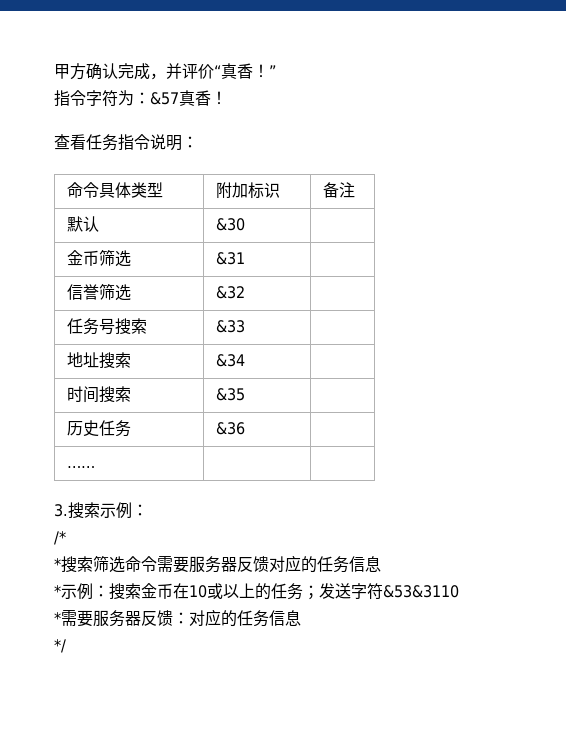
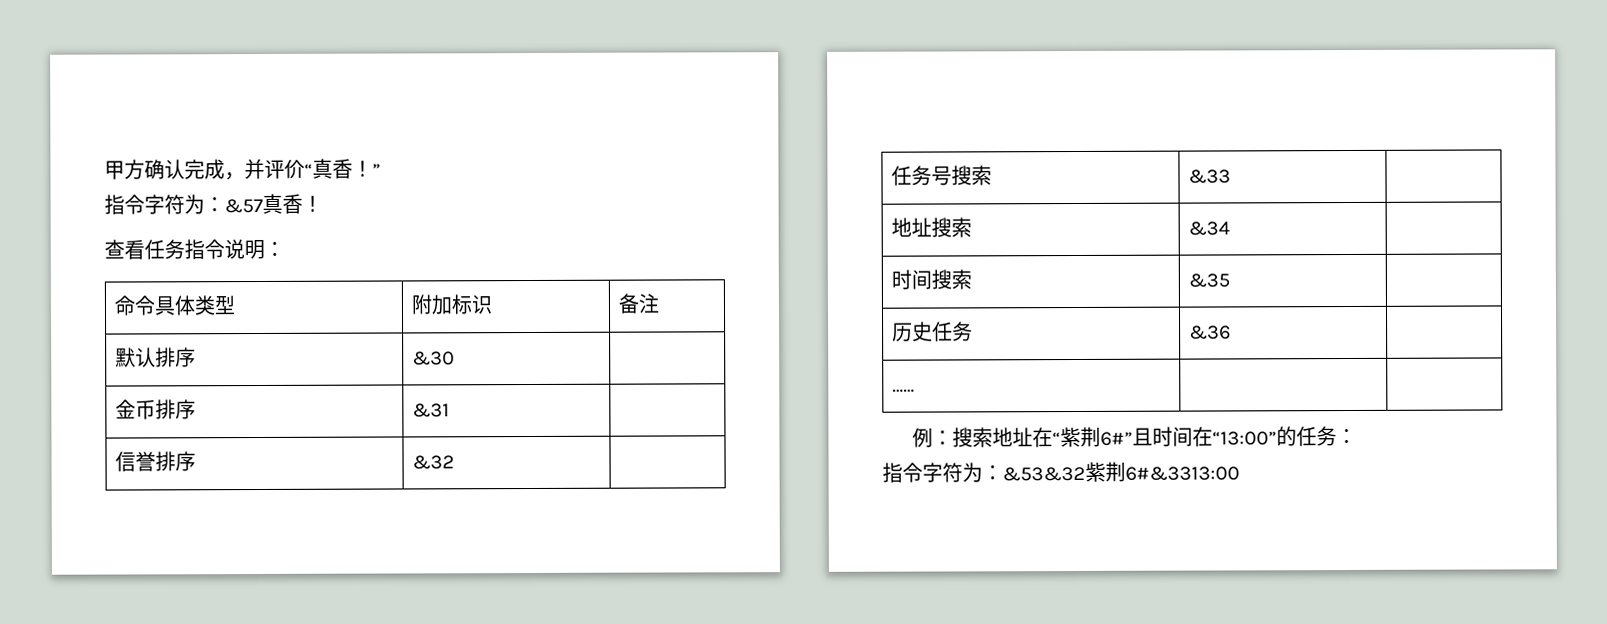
(99, 224) none -> [154,347,196,368] 排序
[98,249,131,267] 筛选 -> [154,399,196,420] 排序
[98,283,131,301] 筛选 -> [154,451,196,472] 排序
[54,502,148,519] [54,531,66,545] [54,555,381,573] [54,583,459,600] [54,609,301,627] [54,639,66,653] 3.搜索示例： // /* // *搜索筛选命令需要服务器反馈对应的任务信息 // *示例：搜索金币在10或以上的任务；发送字符&53&3110 // *需要服务器反馈：对应的任务信息 // */ -> [911,426,1357,448] [882,461,1240,483] 例：搜索地址在“紫荆6#”且时间在“13:00”的任务： // 指令字符为：&53&32紫荆6#&3313:00

